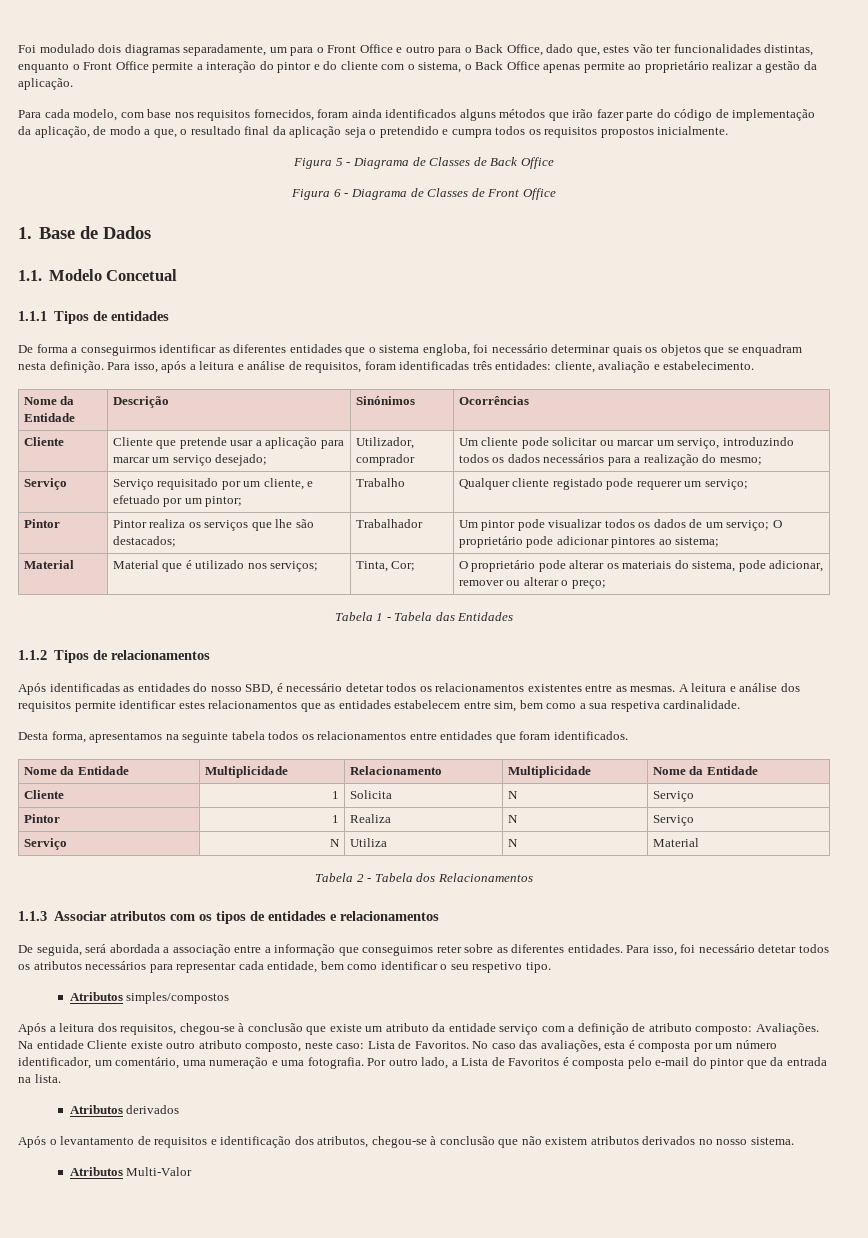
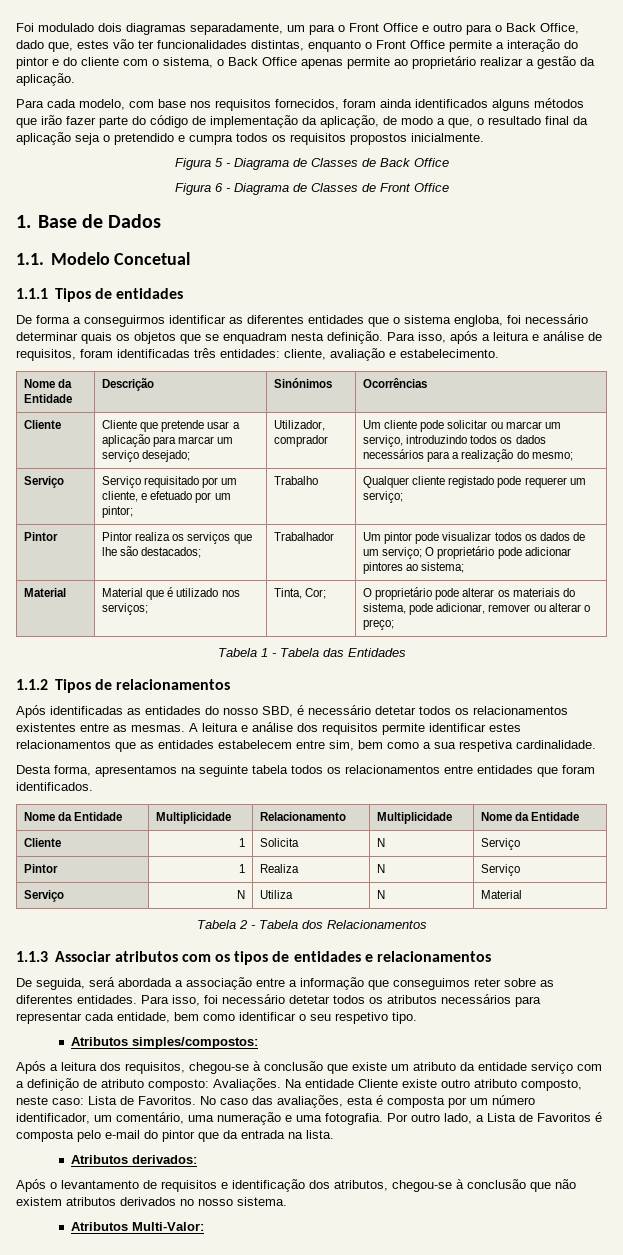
[126,992,230,1004] simples/compostos -> [131,1037,258,1049] simples/compostos:
[126,1105,180,1114] derivados -> [131,1155,197,1164] derivados:
[126,1167,193,1176] Multi-Valor -> [131,1222,204,1231] Multi-Valor:

